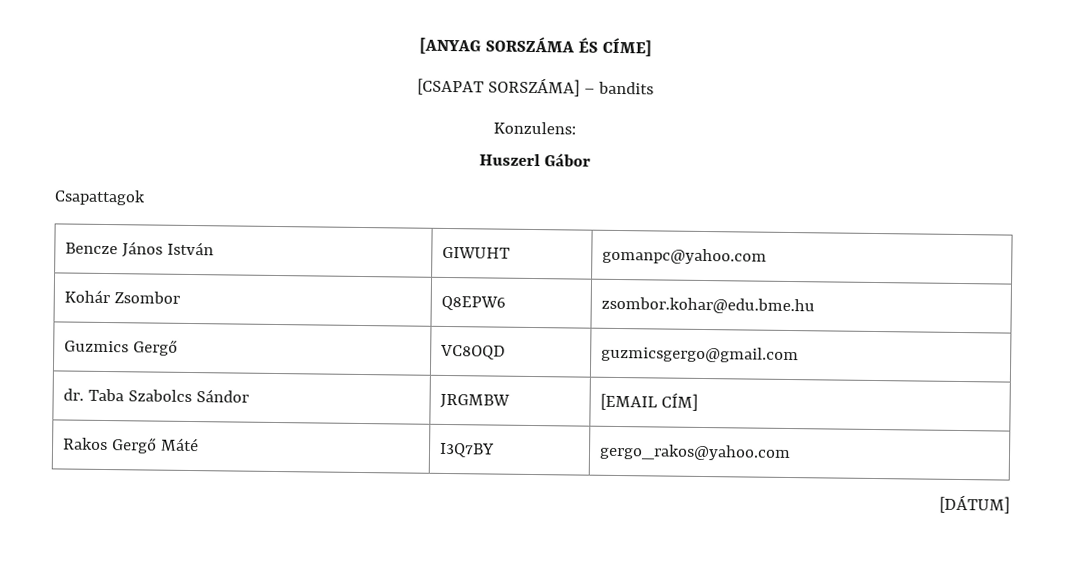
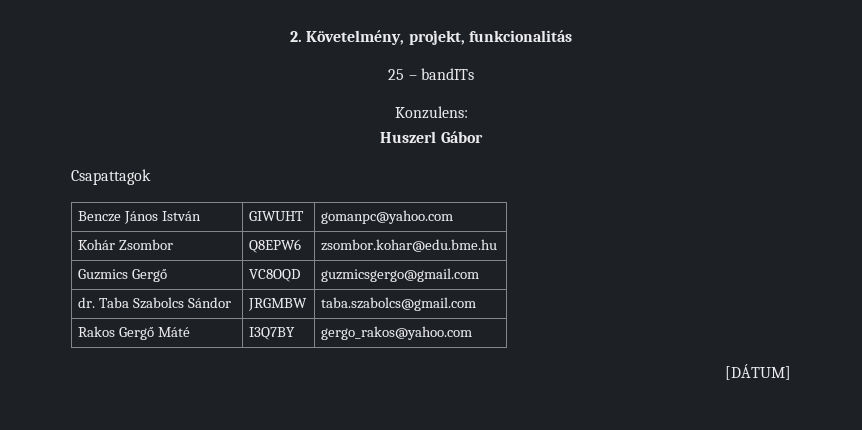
[419,36,652,57] [417,77,654,97] [ANYAG SORSZÁMA ÉS CÍME] // [CSAPAT SORSZÁMA] – bandits -> [290,30,572,45] [388,68,474,80] 2. Követelmény, projekt, funkcionalitás // 25 – bandITs
[599,392,698,411] [EMAIL CÍM] -> [321,297,477,311] taba.szabolcs@gmail.com

